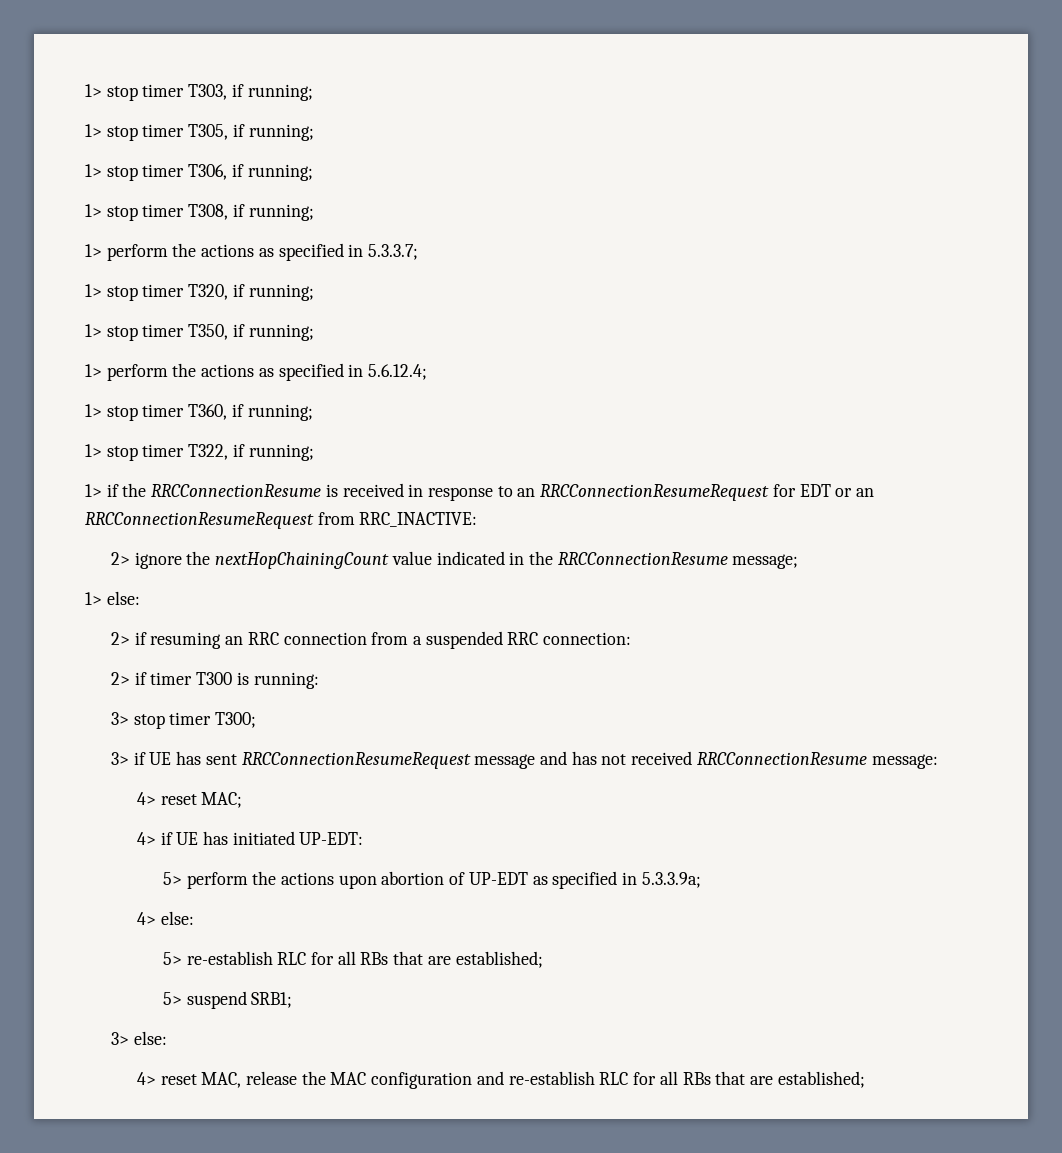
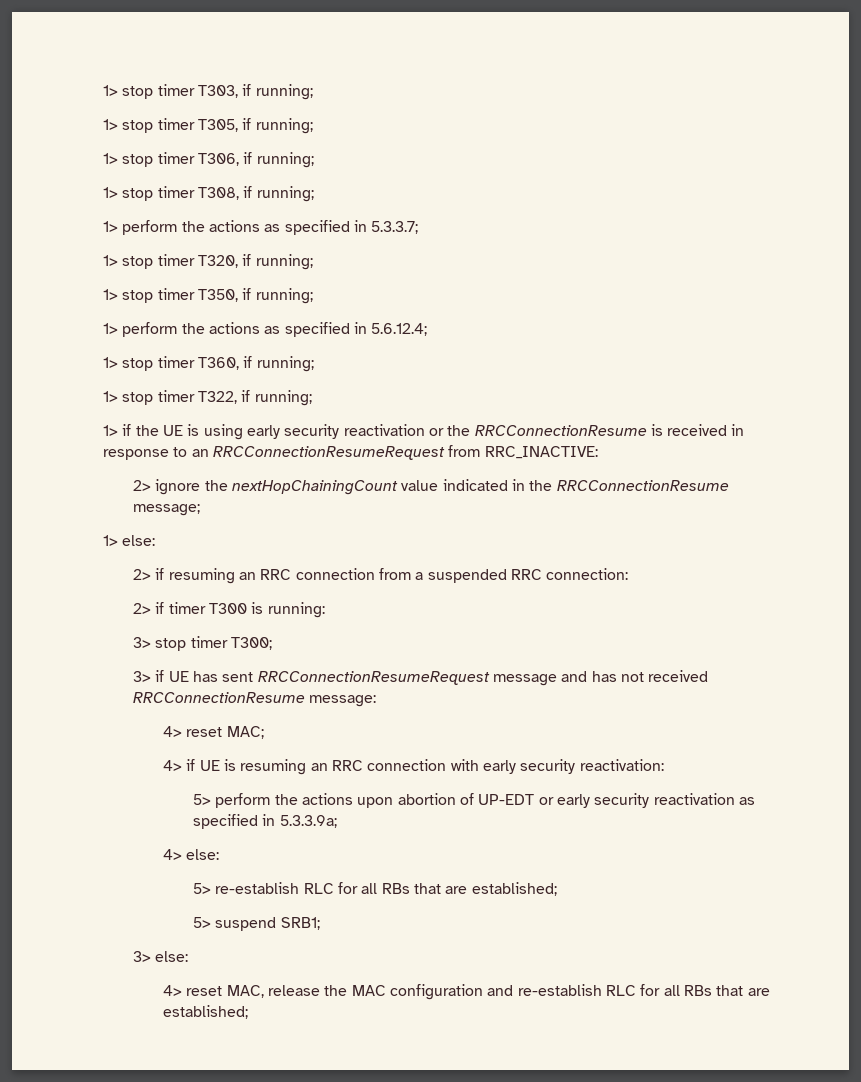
(147, 490) none -> [162,424,471,440] UE is using early security reactivation or the
[772,484,875,497] [84,512,314,529] for EDT or an RRCConnectionResumeRequest -> (445, 453) none
[203,831,364,845] has initiated UP-EDT: -> [223,759,664,775] is resuming an RRC connection with early security reactivation:
(528, 878) none -> [538,793,735,808] or early security reactivation

